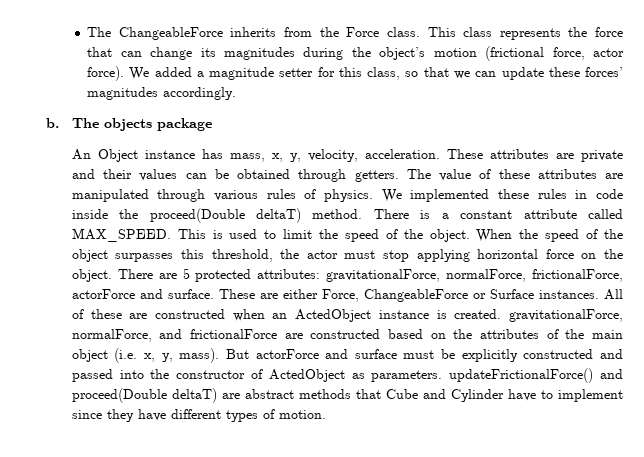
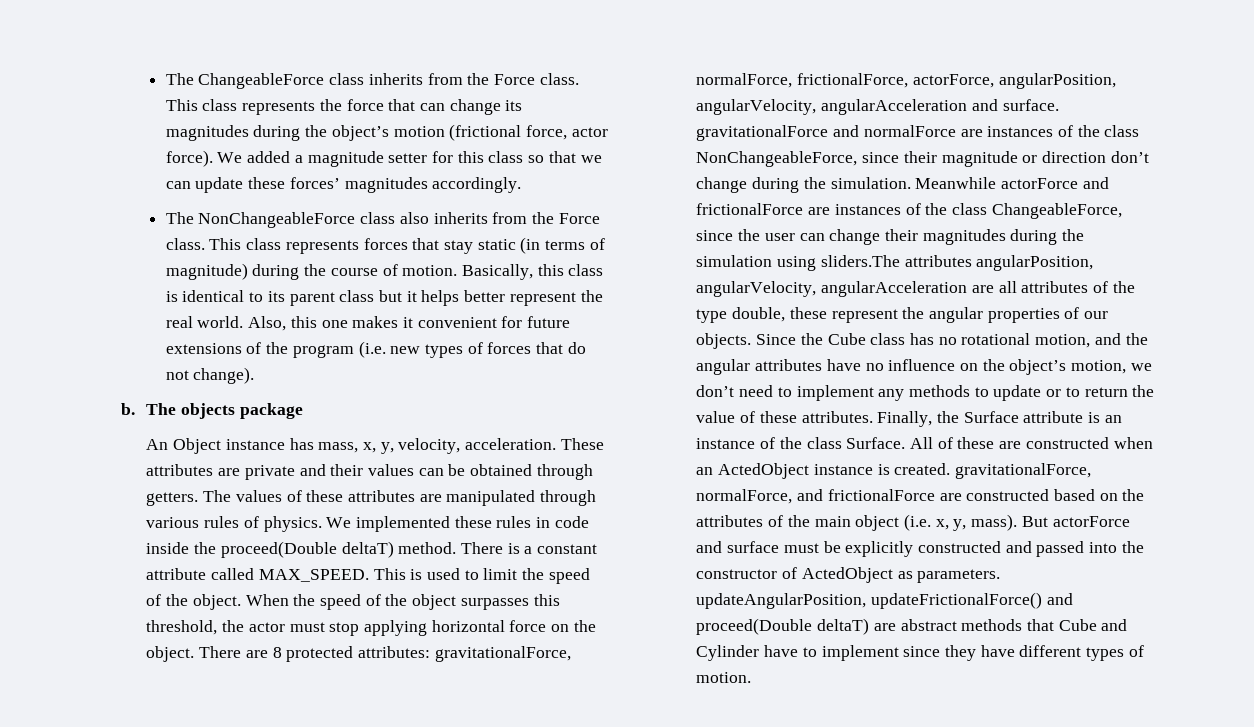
(223, 33) none -> [329,73,365,85] class
[367,67,401,80] class, -> [488,151,524,163] class
(237, 93) none -> [165,212,600,228] [165,237,605,254] [165,263,604,280] [165,290,603,306] [165,316,571,331] [165,341,586,358] [165,367,255,384] // The NonChangeableForce class also inherits from the Force class. This class represents forces that stay static (in terms of magnitude) during the course of motion. Basically, this class is identical to its parent class but it helps better represent the real world. Also, this one makes it convenient for future extensions of the program (i.e. new types of forces that do not change).
[439,169,472,181] value -> [235,490,282,502] values
[182,268,190,279] 5 -> [272,647,282,658] 8
[71,289,599,302] actorForce and surface. These are either Force, ChangeableForce or Surface instances. -> [912,73,1116,89] [696,99,1059,115] [696,125,1140,141] [696,151,1149,167] [696,177,1109,193] [696,203,1122,219] [696,229,1085,245] [696,255,1094,271] [696,281,1135,297] [696,307,1109,323] [696,333,1148,349] [696,359,1152,375] [696,385,1155,401] [696,411,1122,427] [696,437,906,449] actorForce, angularPosition, angularVelocity, angularAcceleration and surface. gravitationalForce and normalForce are instances of the class NonChangeableForce, since their magnitude or direction don’t change during the simulation. Meanwhile actorForce and frictionalForce are instances of the class ChangeableForce, since the user can change their magnitudes during the simulation using sliders.The attributes angularPosition, angularVelocity, angularAcceleration are all attributes of the type double, these represent the angular properties of our objects. Since the Cube class has no rotational motion, and the angular attributes have no influence on the object’s motion, we don’t need to implement any methods to update or to return the value of these attributes. Finally, the Surface attribute is an instance of the class Surface.
(443, 376) none -> [696,593,867,609] updateAngularPosition,

